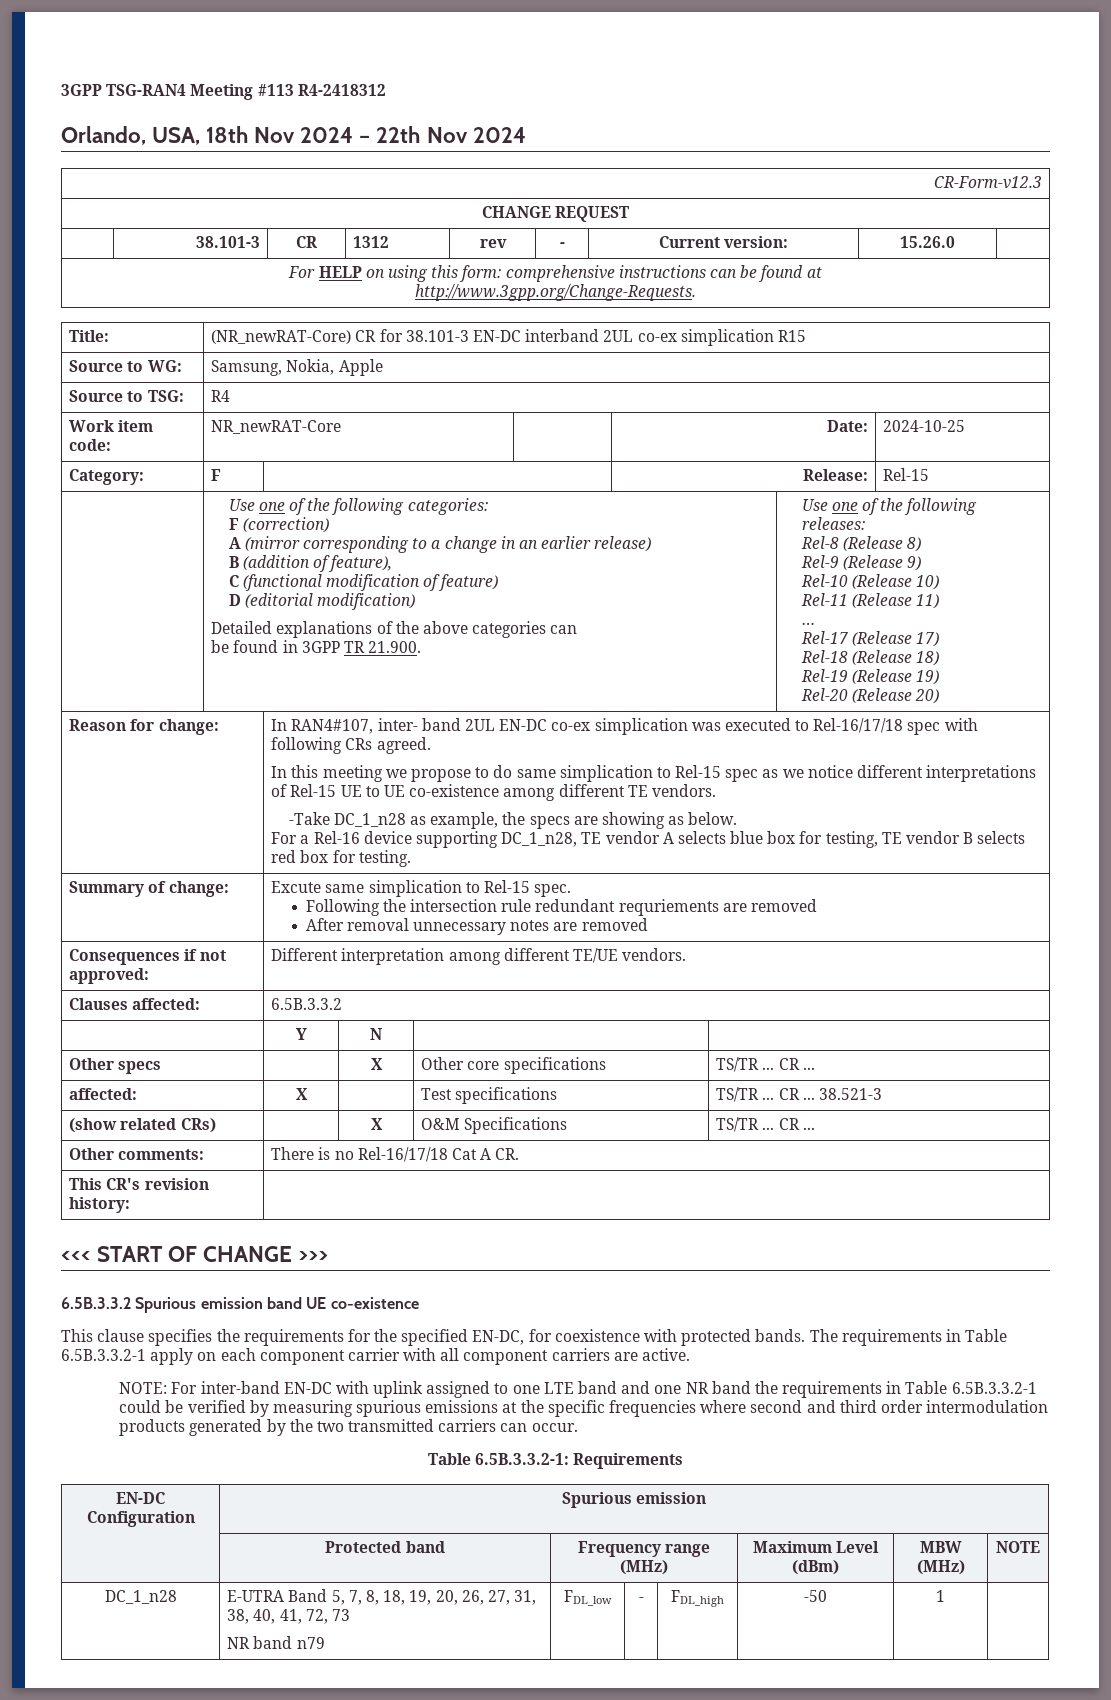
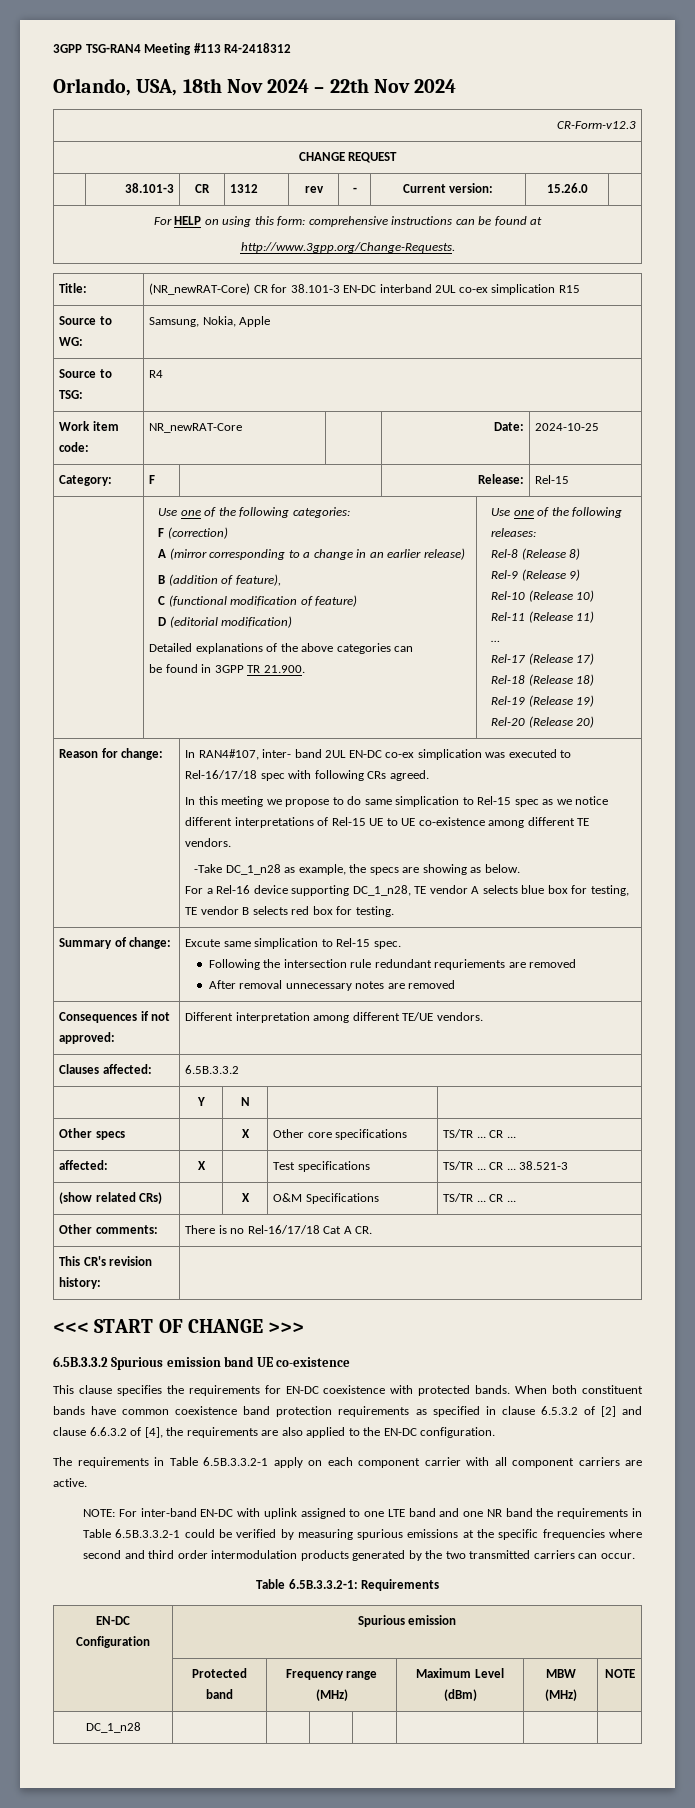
[374,1329,806,1346] the specified EN-DC, for coexistence with protected bands. -> [285,1385,643,1396] [53,1406,642,1417] [53,1427,496,1438] EN-DC coexistence with protected bands. When both constituent bands have common coexistence band protection requirements as specified in clause 6.5.3.2 of [2] and clause 6.6.3.2 of [4], the requirements are also applied to the EN-DC configuration. //
[227,1589,537,1605] [227,1609,350,1624] [227,1636,325,1649] [564,1590,612,1606] [638,1597,644,1602] [671,1590,724,1607] [804,1590,827,1602] [936,1590,945,1602] E-UTRA Band 5, 7, 8, 18, 19, 20, 26, 27, 31, 38, 40, 41, 72, 73 // NR band n79 | FDL_low | - | FDL_high | -50 | 1 -> (141, 1727) | | | | |

